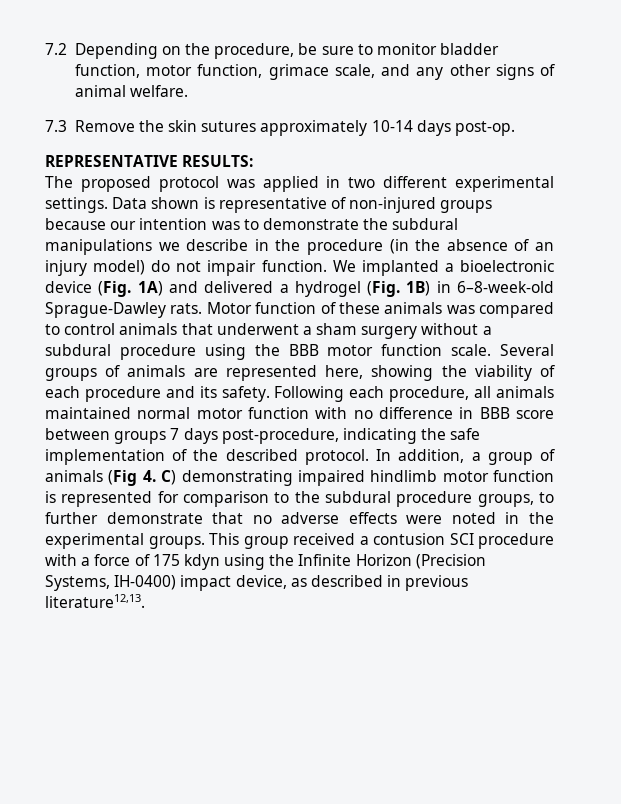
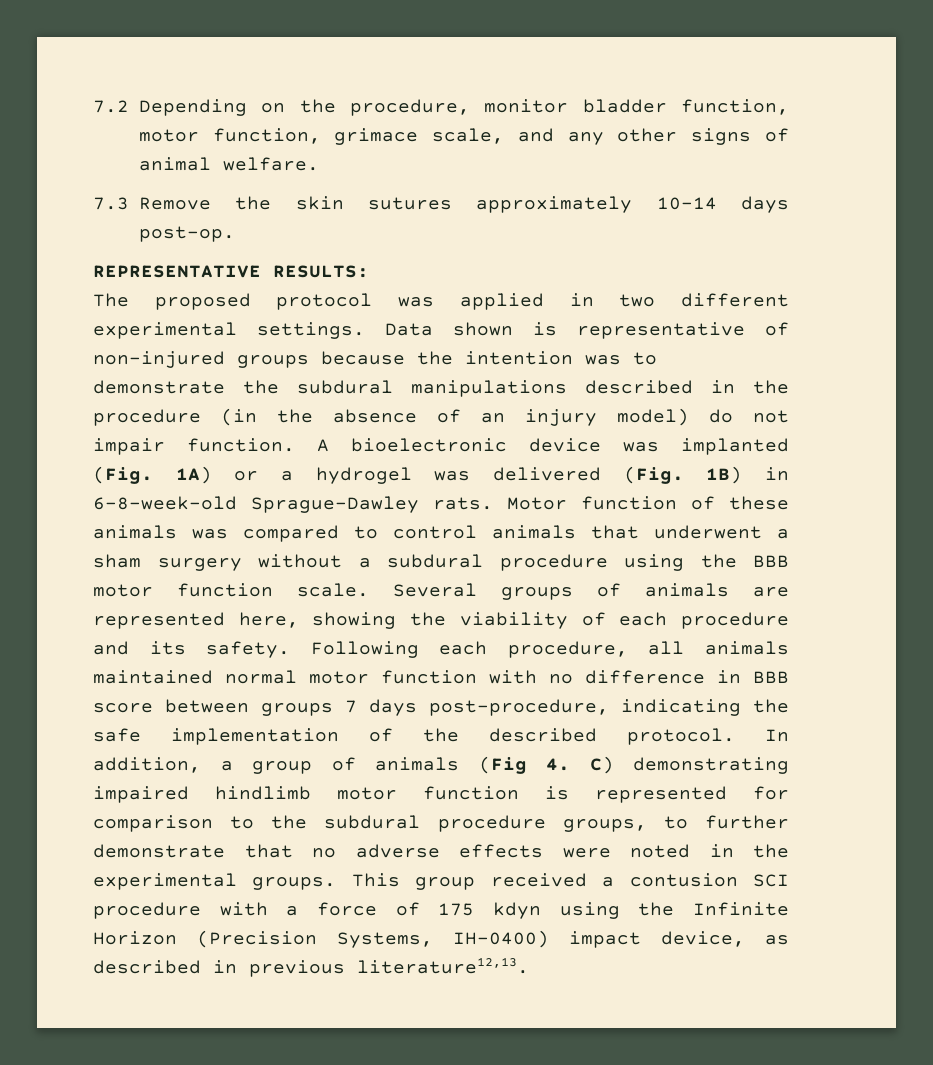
[298,43,373,55] be sure to -> (470, 107) none
[110,221,137,230] our -> [417,351,453,365] the
[158,239,249,251] we describe -> [585,380,693,394] described
[332,260,554,276] [45,281,361,297] We implanted a bioelectronic device (Fig. 1A) and delivered a hydrogel -> [317,438,789,455] [93,466,601,484] A bioelectronic device was implanted (Fig. 1A) or a hydrogel was delivered

